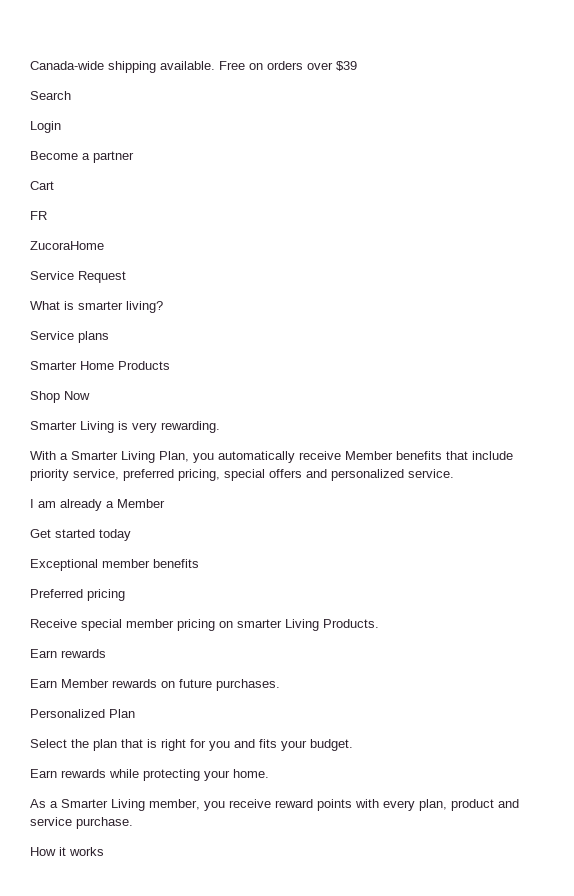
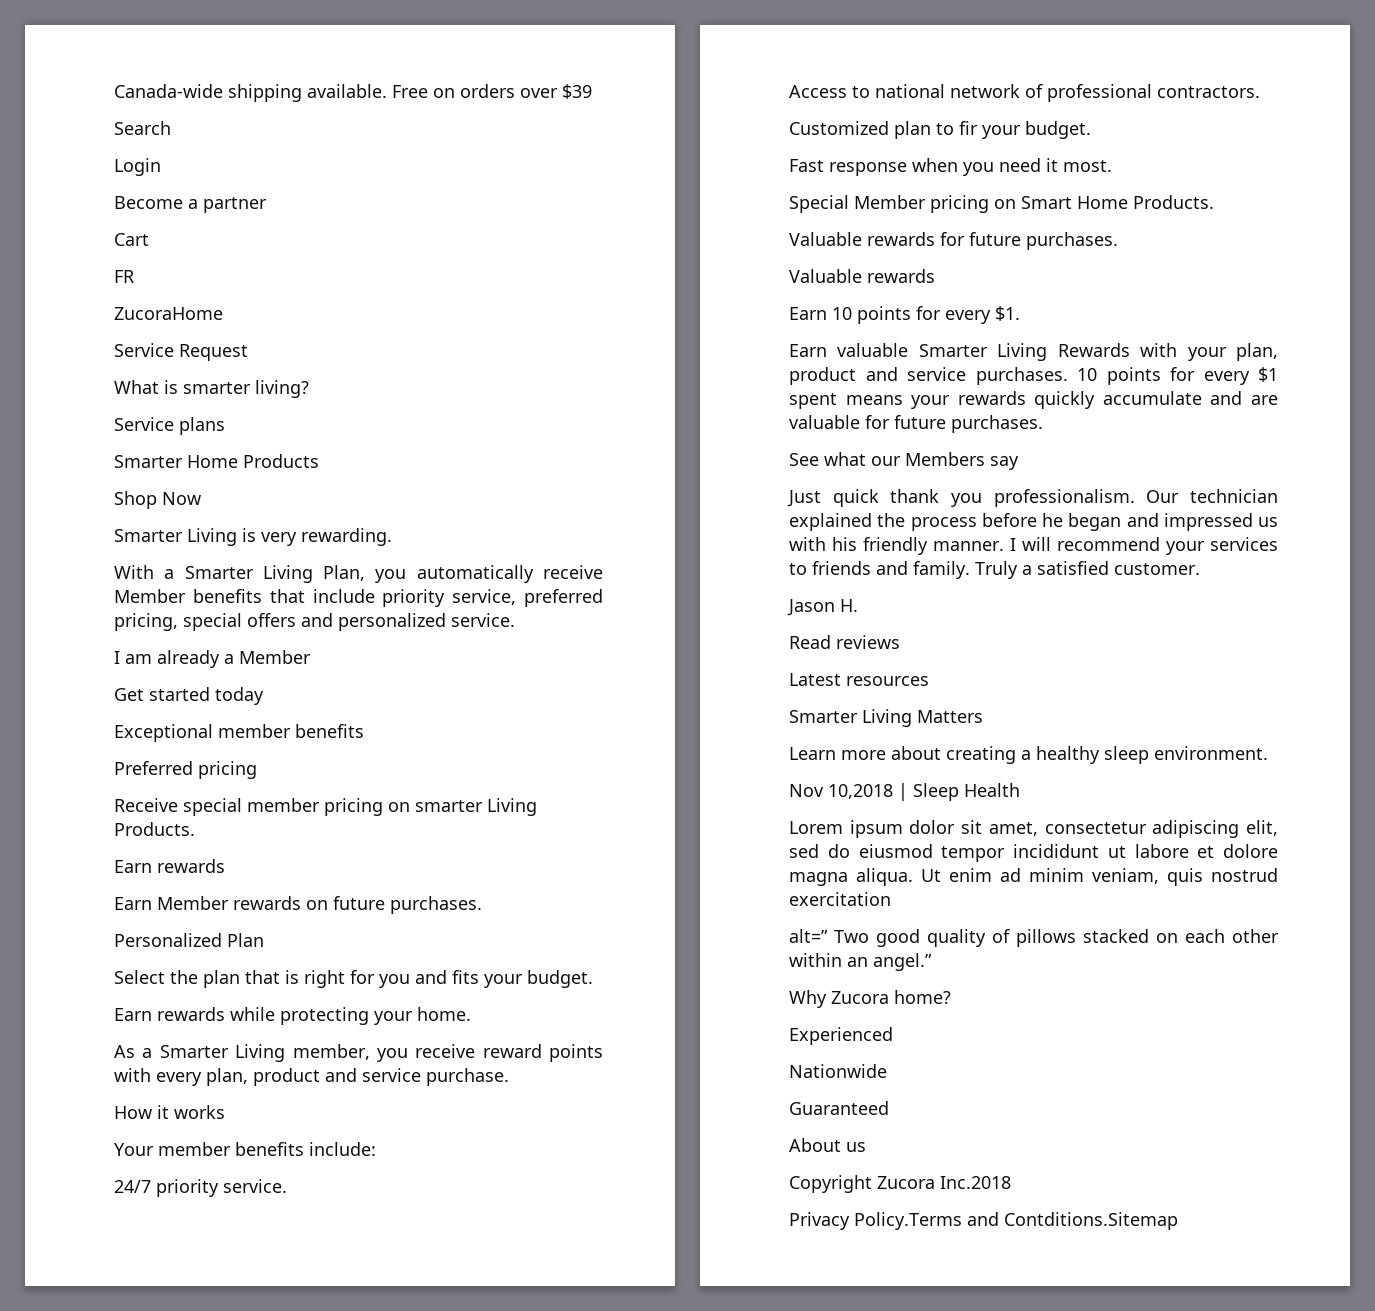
(104, 851) none -> [114,1142,376,1156] [114,1179,287,1197] [789,84,1260,102] [789,121,1091,139] [789,158,1112,176] [789,195,1214,213] [789,232,1118,250] [789,269,935,283] [789,306,1020,324] [789,343,1278,361] [789,367,1278,385] [789,391,1278,409] [789,415,1043,433] [789,452,1019,470] [787,489,1278,507] [789,513,1278,531] [789,537,1278,555] [789,561,1200,579] [787,599,858,616] [789,635,900,649] [789,673,929,686] [789,709,983,727] [789,746,1268,764] [789,783,1020,801] [789,820,1278,838] [789,844,1278,862] [789,868,1278,886] [789,892,891,906] [789,929,1279,947] [789,953,932,971] [789,990,951,1008] [789,1027,893,1045] [789,1064,887,1078] [789,1101,889,1115] [789,1138,866,1152] [789,1175,1011,1193] [789,1212,1178,1230] // Your member benefits include: // 24/7 priority service. // Access to national network of professional contractors. // Customized plan to fir your budget. // Fast response when you need it most. // Special Member pricing on Smart Home Products. // Valuable rewards for future purchases. // Valuable rewards // Earn 10 points for every $1. // Earn valuable Smarter Living Rewards with your plan, product and service purchases. 10 points for every $1 spent means your rewards quickly accumulate and are valuable for future purchases. // See what our Members say // Just quick thank you professionalism. Our technician explained the process before he began and impressed us with his friendly manner. I will recommend your services to friends and family. Truly a satisfied customer. // Jason H. // Read reviews // Latest resources // Smarter Living Matters // Learn more about creating a healthy sleep environment. // Nov 10,2018 | Sleep Health // Lorem ipsum dolor sit amet, consectetur adipiscing elit, sed do eiusmod tempor incididunt ut labore et dolore magna aliqua. Ut enim ad minim veniam, quis nostrud exercitation // alt=” Two good quality of pillows stacked on each other within an angel.” // Why Zucora home? // Experienced // Nationwide // Guaranteed // About us // Copyright Zucora Inc.2018 // Privacy Policy.Terms and Contditions.Sitemap

